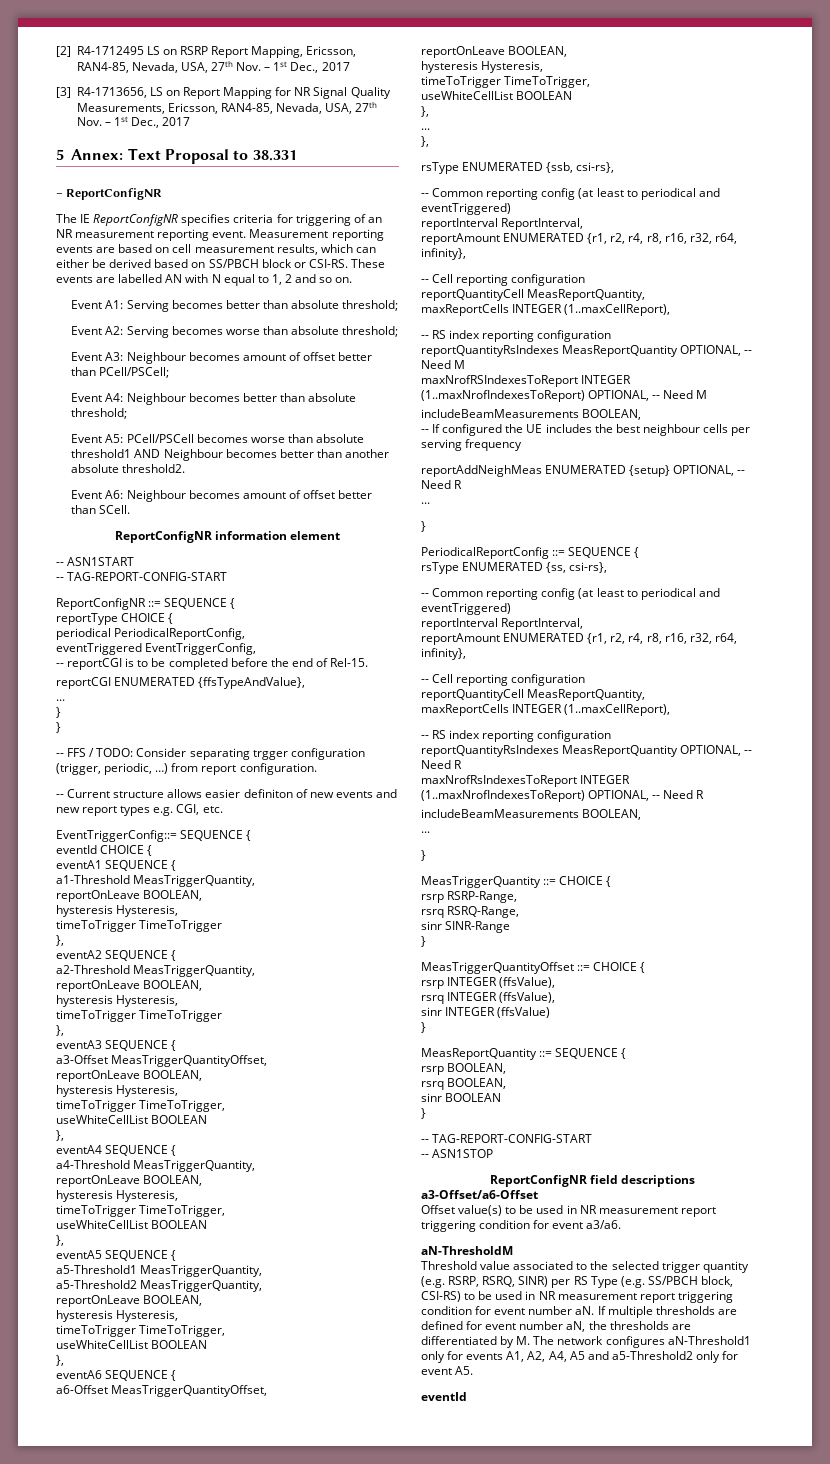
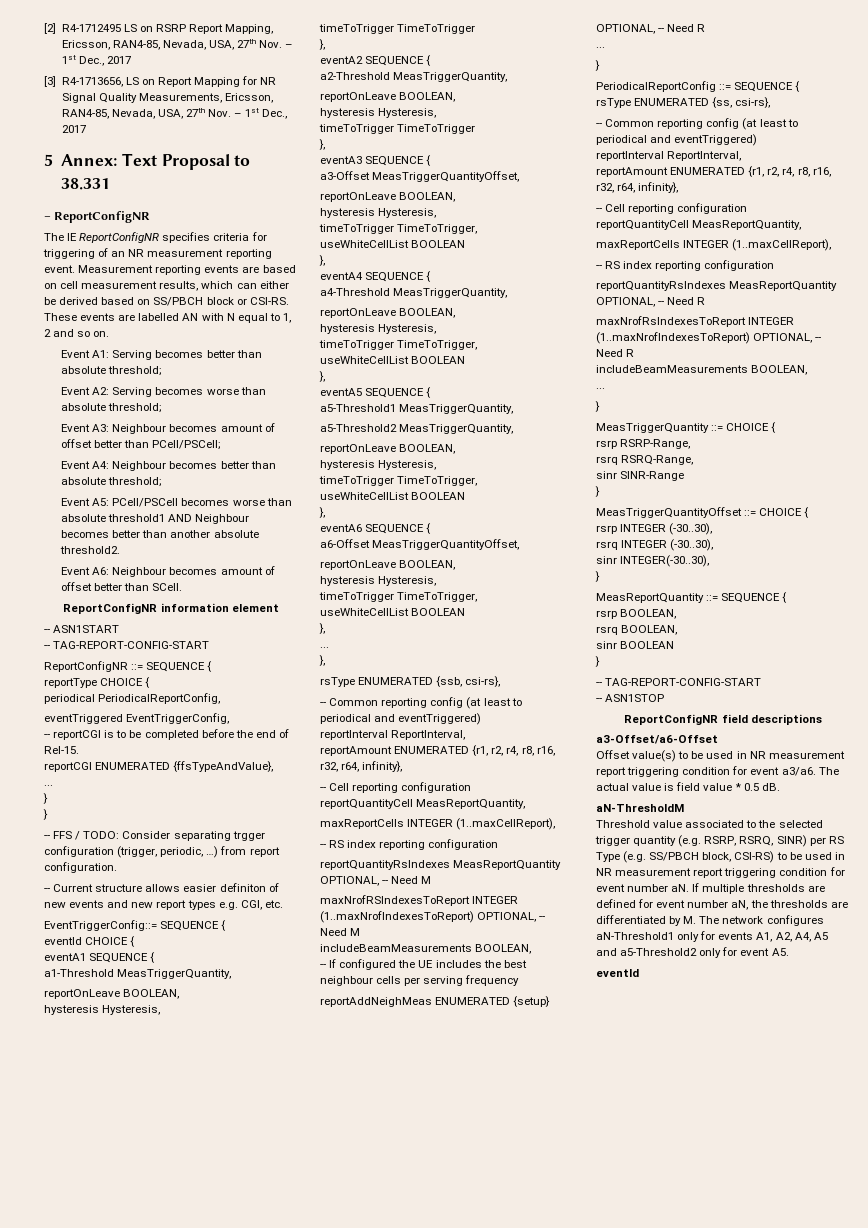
[499,977,556,988] (ffsValue), -> [669,523,713,535] (-30..30),
[499,992,556,1003] [421,1007,551,1018] (ffsValue), // sinr INTEGER (ffsValue) -> [670,539,714,551] [596,555,710,567] (-30..30), // sinr INTEGER(-30..30),
(622, 1224) none -> [818,767,839,775] [596,782,780,791] The actual value is field value * 0.5 dB.

